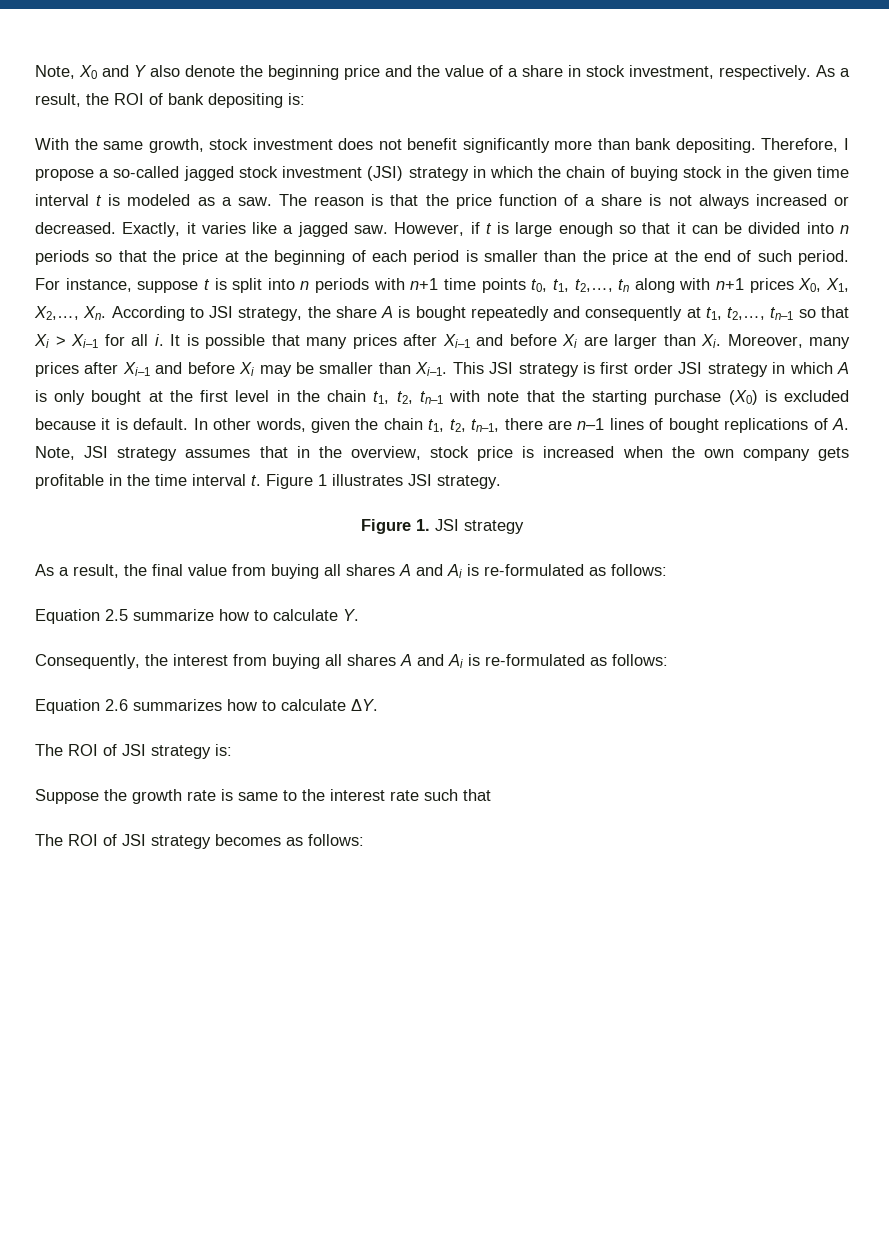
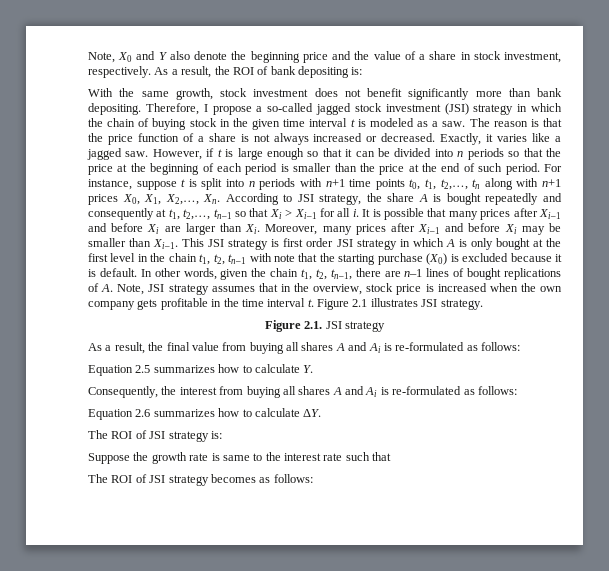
[318,474,327,486] 1 -> [352,299,368,307] 2.1
[416,519,430,531] 1. -> [304,321,323,329] 2.1.
[133,609,214,621] summarize -> [153,365,215,373] summarizes

